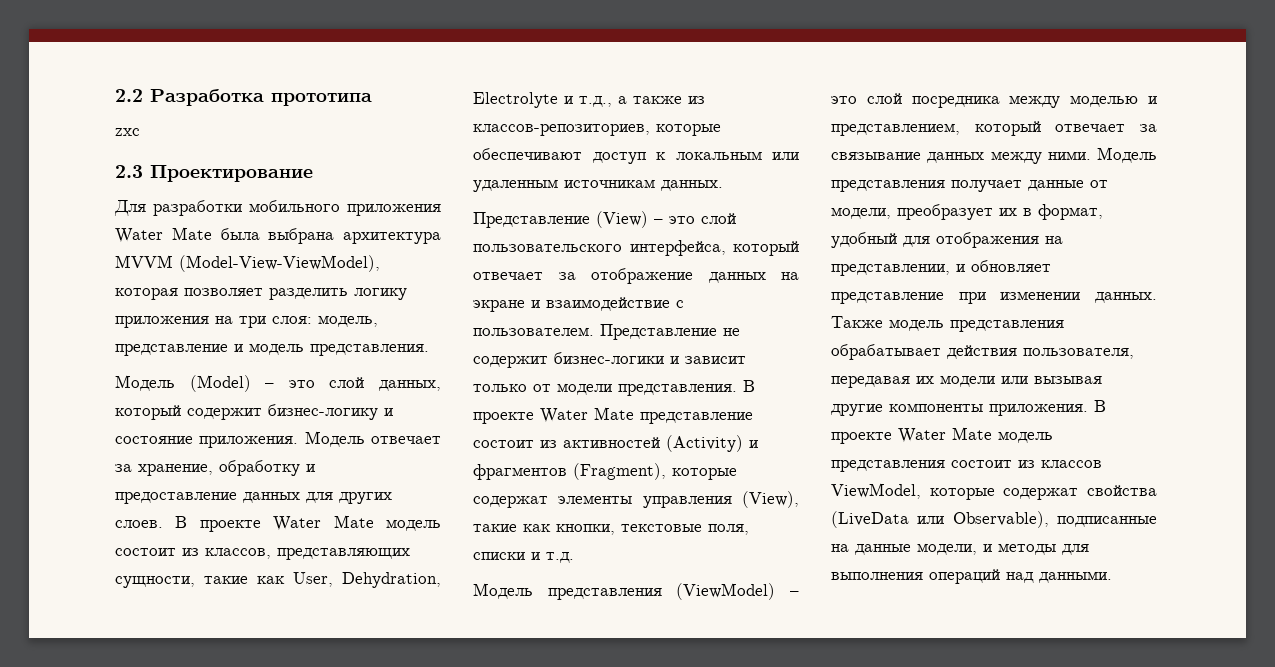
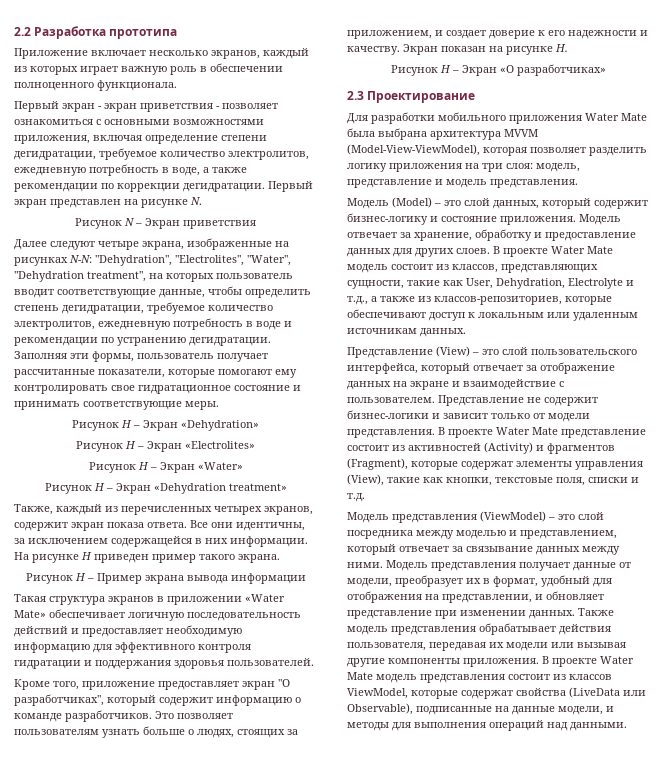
[115,128,140,136] zxc -> [14,48,309,59] [14,63,283,75] [14,80,177,91] [14,101,278,112] [14,119,264,125] [14,135,267,144] [14,148,309,160] [14,164,247,176] [14,181,313,192] [14,197,202,208] [75,218,256,229] [14,238,289,250] [14,255,291,266] [14,271,293,282] [14,286,311,298] [14,302,273,314] [14,318,292,330] [14,337,271,346] [14,351,268,362] [14,369,297,378] [14,385,301,394] [14,401,219,410] [72,420,259,431] [76,441,255,452] [88,462,243,473] [44,483,287,494] [14,504,313,515] [14,520,305,531] [14,536,308,547] [14,552,280,563] [25,573,306,584] [14,594,285,605] [14,609,301,621] [14,625,242,637] [14,642,251,653] [14,658,314,669] [14,679,290,690] [14,694,301,706] [14,710,233,722] [14,726,298,738] [347,30,648,39] [347,44,568,55] [391,64,606,76] Приложение включает несколько экранов, каждый из которых играет важную роль в обеспечении полноценного функционала. // Первый экран - экран приветствия - позволяет ознакомиться с основными возможностями приложения, включая определение степени дегидратации, требуемое количество электролитов, ежедневную потребность в воде, а также рекомендации по коррекции дегидратации. Первый экран представлен на рисунке N. // Рисунок N – Экран приветствия // Далее следуют четыре экрана, изображенные на рисунках N-N: "Dehydration", "Electrolites", "Water", "Dehydration treatment", на которых пользователь вводит соответствующие данные, чтобы определить степень дегидратации, требуемое количество электролитов, ежедневную потребность в воде и рекомендации по устранению дегидратации. Заполняя эти формы, пользователь получает рассчитанные показатели, которые помогают ему контролировать свое гидратационное состояние и принимать соответствующие меры. // Рисунок Н – Экран «Dehydration» // Рисунок Н – Экран «Electrolites» // Рисунок Н – Экран «Water» // Рисунок Н – Экран «Dehydration treatment» // Также, каждый из перечисленных четырех экранов, содержит экран показа ответа. Все они идентичны, за исключением содержащейся в них информации. На рисунке Н приведен пример такого экрана. // Рисунок Н – Пример экрана вывода информации // Такая структура экранов в приложении «Water Mate» обеспечивает логичную последовательность действий и предоставляет необходимую информацию для эффективного контроля гидратации и поддержания здоровья пользователей. // Кроме того, приложение предоставляет экран "О разработчиках", который содержит информацию о команде разработчиков. Это позволяет пользователям узнать больше о людях, стоящих за приложением, и создает доверие к его надежности и качеству. Экран показан на рисунке Н. // Рисунок Н – Экран «О разработчиках»

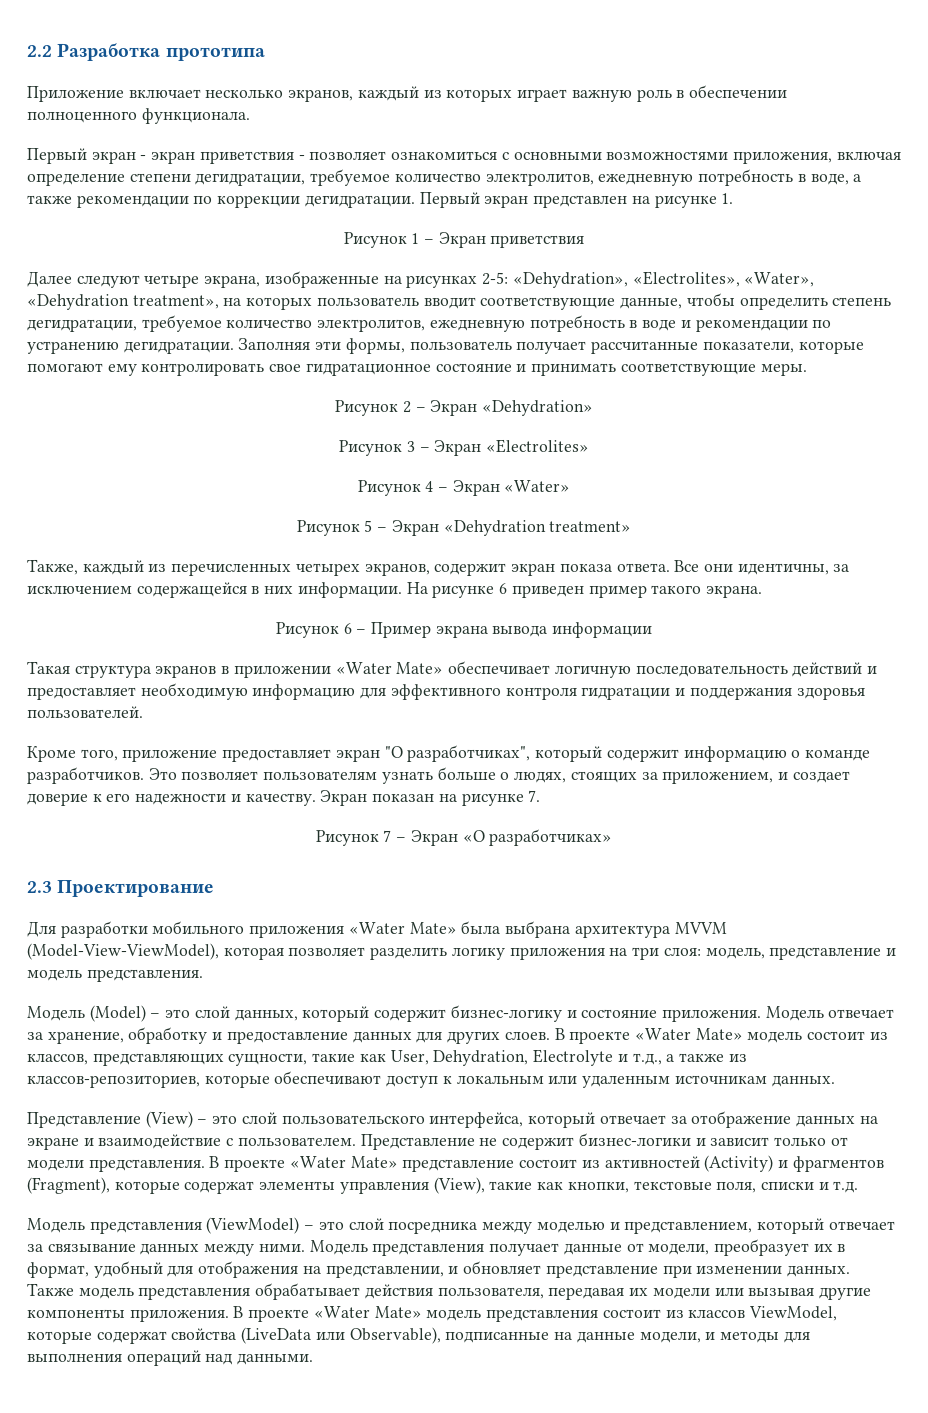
[190,197,202,205] [75,218,135,229] N. // Рисунок N -> [721,193,734,204] [343,232,420,248] 1. // Рисунок 1
[69,255,291,266] [14,271,146,282] N-N: "Dehydration", "Electrolites", "Water", "Dehydration treatment", -> [482,271,815,288] [27,294,219,310] 2-5: «Dehydration», «Electrolites», «Water», «Dehydration treatment»,
[121,420,132,428] Н -> [402,401,411,413] 2
[125,441,136,449] Н -> [406,441,415,452] 3
[137,462,149,470] Н -> [425,481,434,492] 4
[93,483,105,491] Н -> [364,520,373,532] 5
[81,552,92,560] Н -> [499,583,508,594] 6
[74,573,86,581] Н -> [343,623,352,634] 6
[555,44,568,52] [391,65,451,76] Н. // Рисунок Н -> [528,790,541,802] [315,830,392,846] 7. // Рисунок 7
[585,113,647,121] Water Mate -> [348,922,457,934] «Water Mate»
[551,246,613,254] Water Mate -> [634,1028,743,1040] «Water Mate»
[496,427,558,435] Water Mate -> [289,1156,398,1168] «Water Mate»
[600,656,634,664] [347,672,373,680] Water Mate -> [313,1306,422,1318] «Water Mate»

